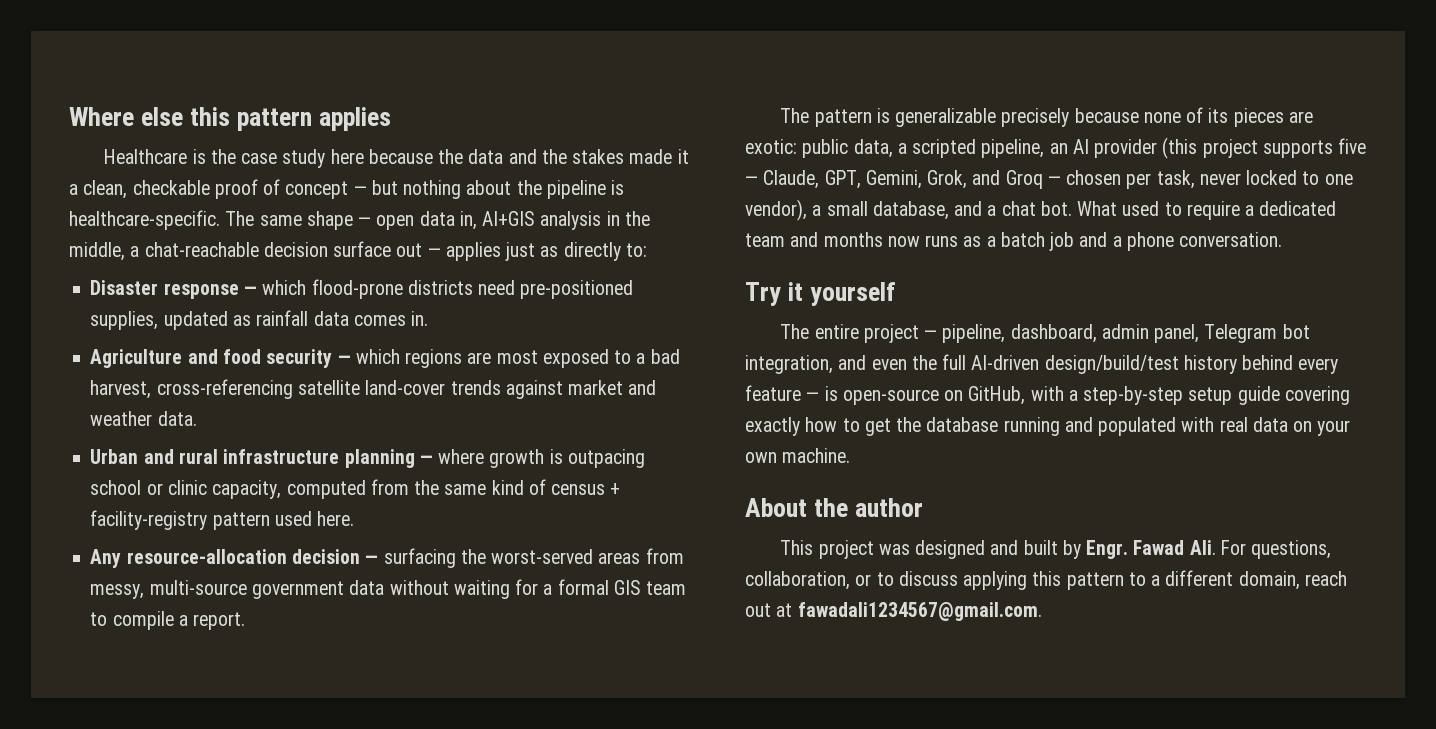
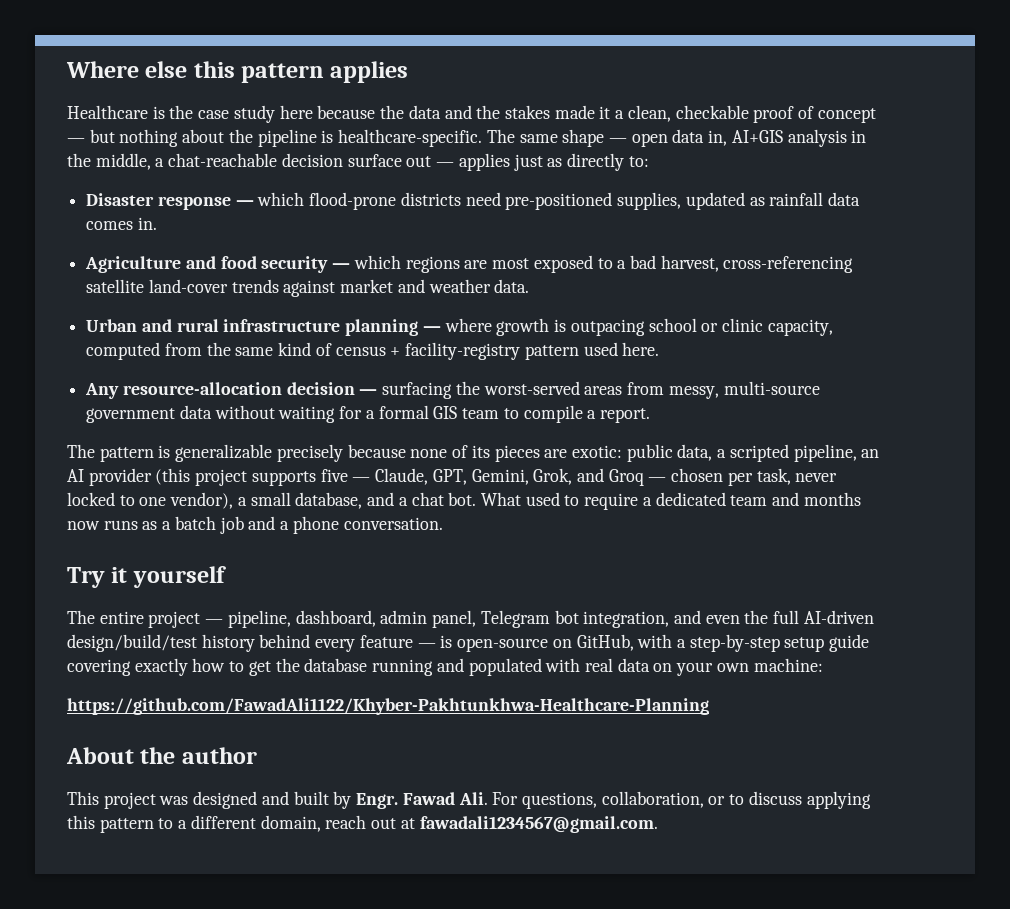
[782,448,851,463] machine. -> [753,658,823,672] [67,698,709,715] machine: // https://github.com/FawadAli1122/Khyber-Pakhtunkhwa-Healthcare-Planning

